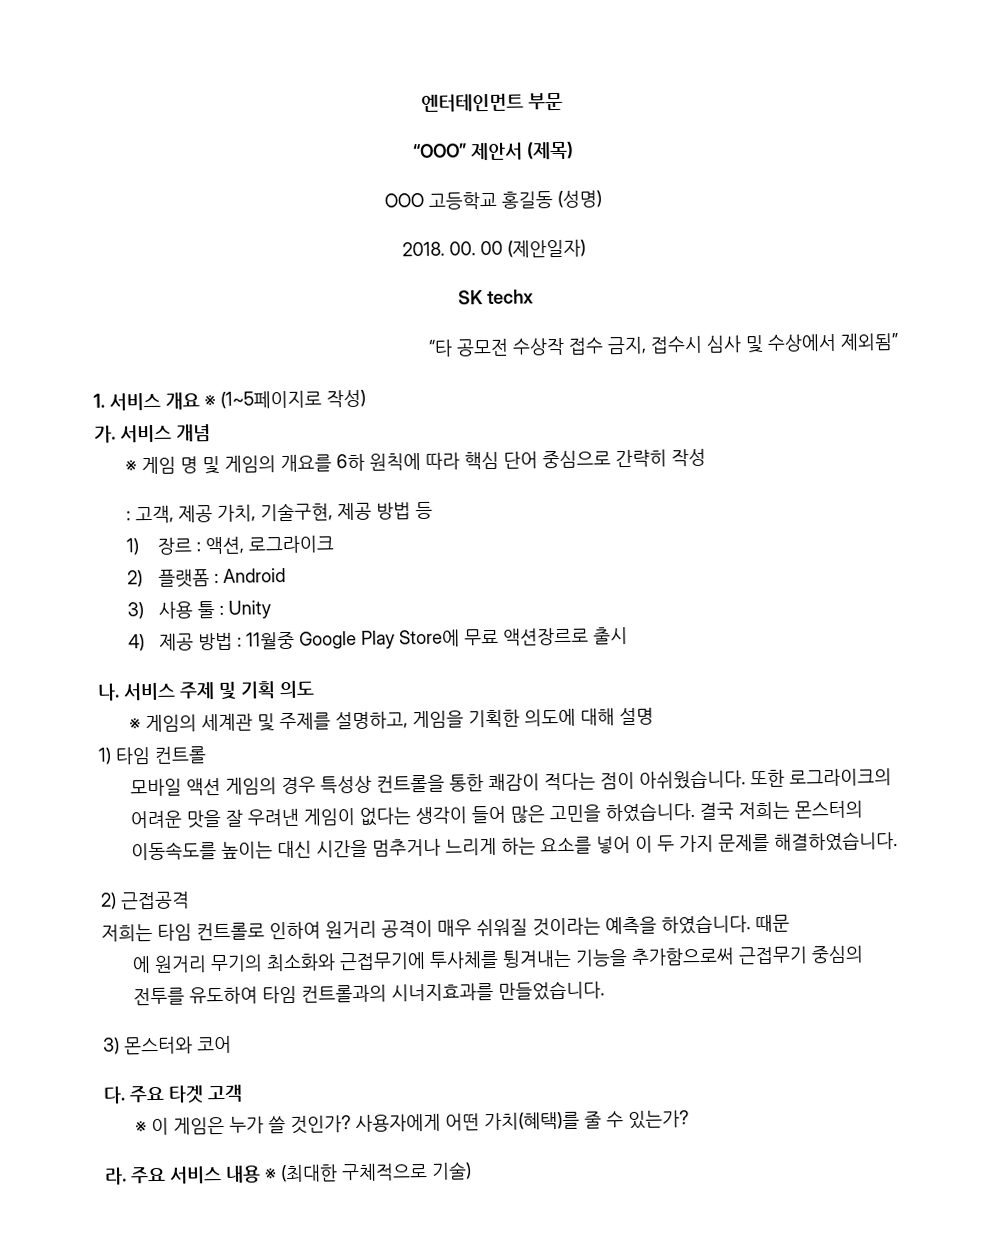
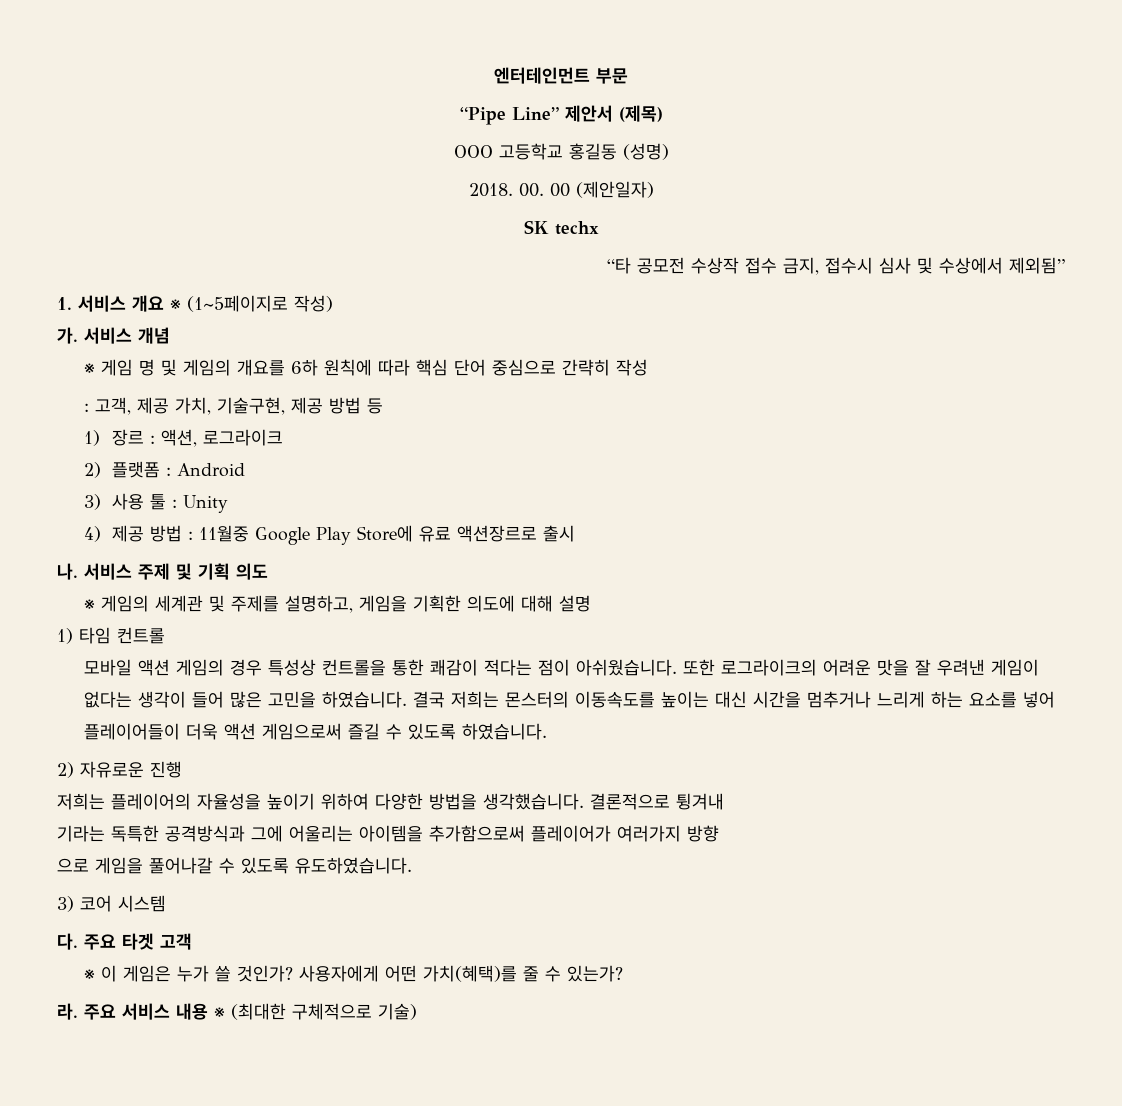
[411,143,467,159] “OOO” -> [459,107,559,125] “Pipe Line”
[463,628,499,646] 무료 -> [418,526,451,542] 유료
[634,831,898,853] [100,891,190,910] [101,914,790,942] [131,945,864,974] [132,980,605,1006] [103,1036,193,1055] 이 두 가지 문제를 해결하였습니다. // 2) 근접공격 // 저희는 타임 컨트롤로 인하여 원거리 공격이 매우 쉬워질 것이라는 예측을 하였습니다. 때문 // 에 원거리 무기의 최소화와 근접무기에 투사체를 튕겨내는 기능을 추가함으로써 근접무기 중심의 전투를 유도하여 타임 컨트롤과의 시너지효과를 만들었습니다. // 3) 몬스터와 -> [84,723,548,740] [57,761,182,778] [57,793,724,810] [57,825,719,842] [57,857,412,874] [57,896,74,912] 플레이어들이 더욱 액션 게임으로써 즐길 수 있도록 하였습니다. // 2) 자유로운 진행 // 저희는 플레이어의 자율성을 높이기 위하여 다양한 방법을 생각했습니다. 결론적으로 튕겨내 // 기라는 독특한 공격방식과 그에 어울리는 아이템을 추가함으로써 플레이어가 여러가지 방향 // 으로 게임을 풀어나갈 수 있도록 유도하였습니다. // 3)
(232, 1044) none -> [118,895,166,912] 시스템

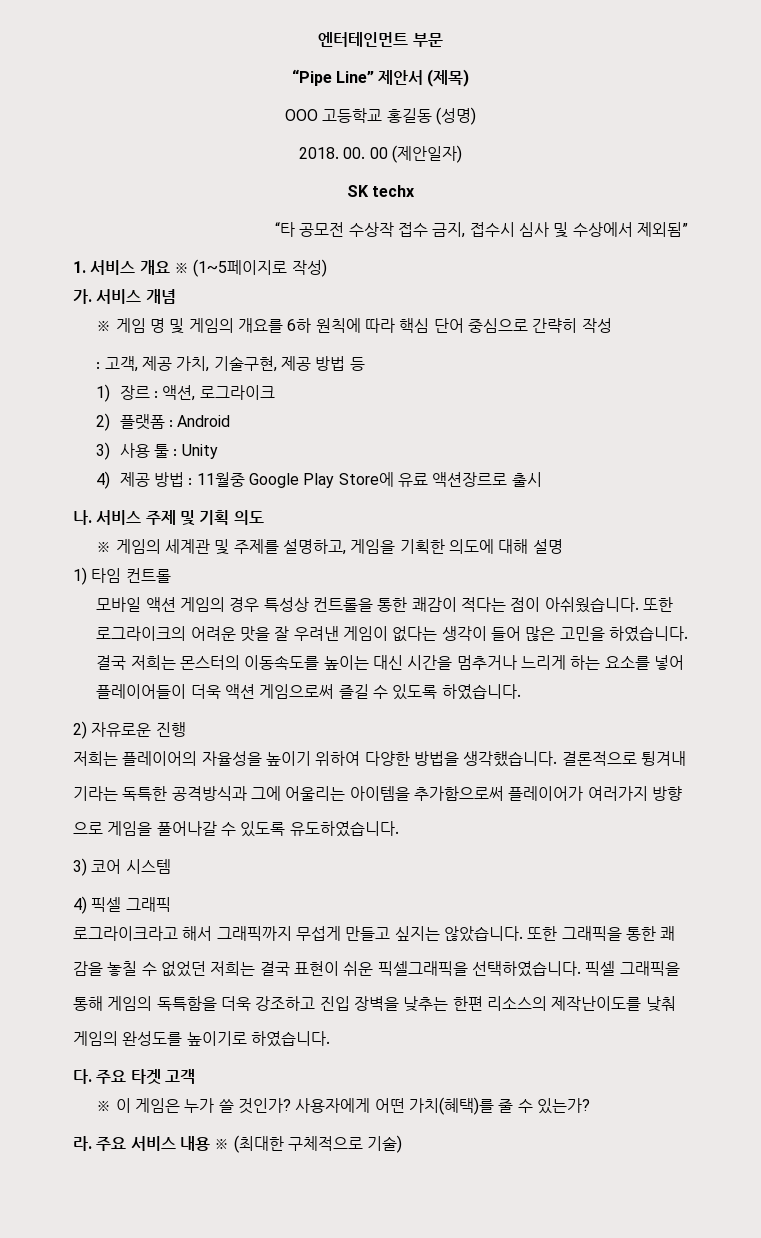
(166, 903) none -> [73,896,171,914] [73,926,676,942] [73,961,680,977] [73,996,676,1012] [73,1031,330,1047] // 4) 픽셀 그래픽 // 로그라이크라고 해서 그래픽까지 무섭게 만들고 싶지는 않았습니다. 또한 그래픽을 통한 쾌 // 감을 놓칠 수 없었던 저희는 결국 표현이 쉬운 픽셀그래픽을 선택하였습니다. 픽셀 그래픽을 // 통해 게임의 독특함을 더욱 강조하고 진입 장벽을 낮추는 한편 리소스의 제작난이도를 낮춰 // 게임의 완성도를 높이기로 하였습니다.

